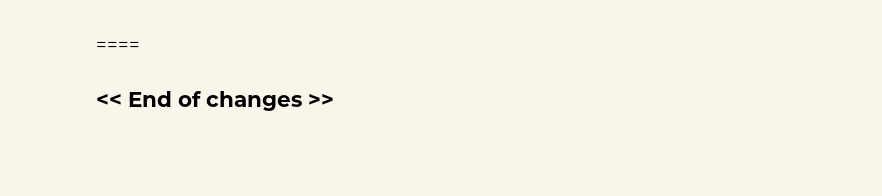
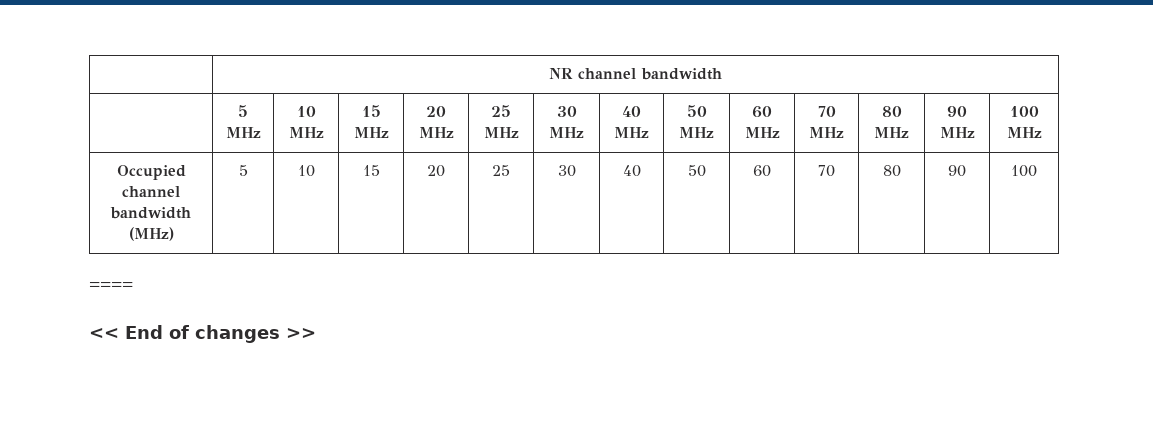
(96, 46) none -> [549,68,722,80] [238,105,248,117] [225,127,261,138] [296,106,316,117] [288,127,324,138] [361,105,381,117] [353,127,389,138] [426,106,446,117] [418,127,454,138] [491,105,511,117] [483,127,519,138] [556,106,577,117] [549,127,584,138] [622,106,641,117] [614,127,649,138] [686,105,707,117] [679,127,714,138] [752,106,772,118] [744,127,780,138] [817,106,836,117] [809,127,844,138] [881,106,902,117] [874,127,909,138] [947,106,967,117] [939,127,975,138] [1009,106,1039,117] [1006,127,1042,138] [116,165,186,180] [122,186,180,197] [110,207,191,219] [128,227,174,241] [238,165,248,176] [297,165,315,177] [362,165,380,176] [427,165,445,177] [492,165,510,176] [557,165,576,177] [622,165,641,177] [687,165,706,177] [753,165,771,177] [818,165,835,177] [882,165,901,177] [948,165,966,177] [1011,165,1037,177] | NR channel bandwidth // | 5 MHz | 10 MHz | 15 MHz | 20 MHz | 25 MHz | 30 MHz | 40 MHz | 50 MHz | 60 MHz | 70 MHz | 80 MHz | 90 MHz | 100 MHz // Occupied channel bandwidth (MHz) | 5 | 10 | 15 | 20 | 25 | 30 | 40 | 50 | 60 | 70 | 80 | 90 | 100 //

